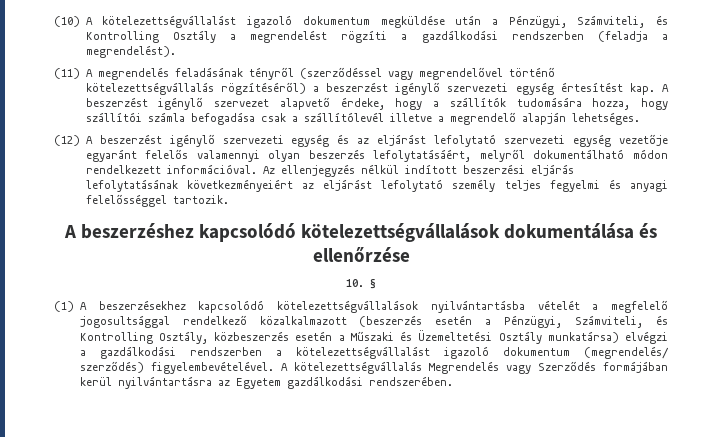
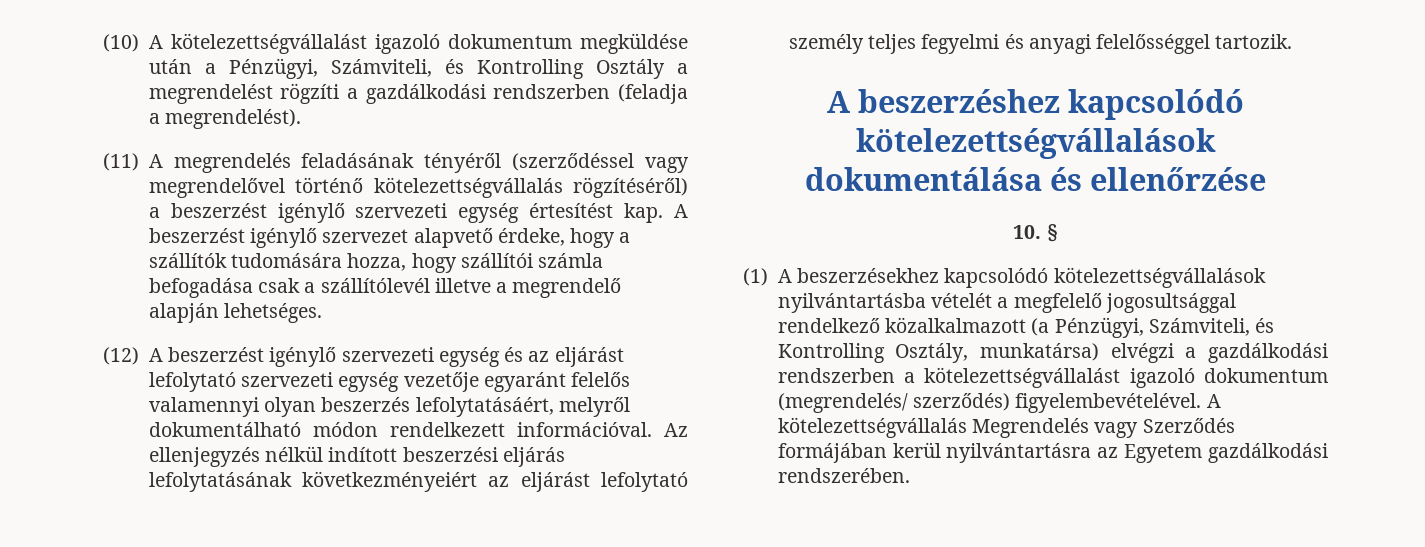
[248,67,294,80] tényről -> [424,153,502,173] tényéről
[359,315,492,327] (beszerzés esetén a -> [1031,318,1050,336] (a
[214,330,542,344] közbeszerzés esetén a Műszaki és Üzemeltetési Osztály -> (969, 353) none

